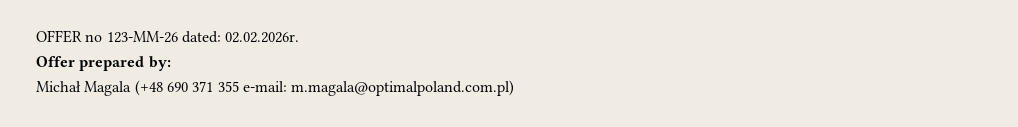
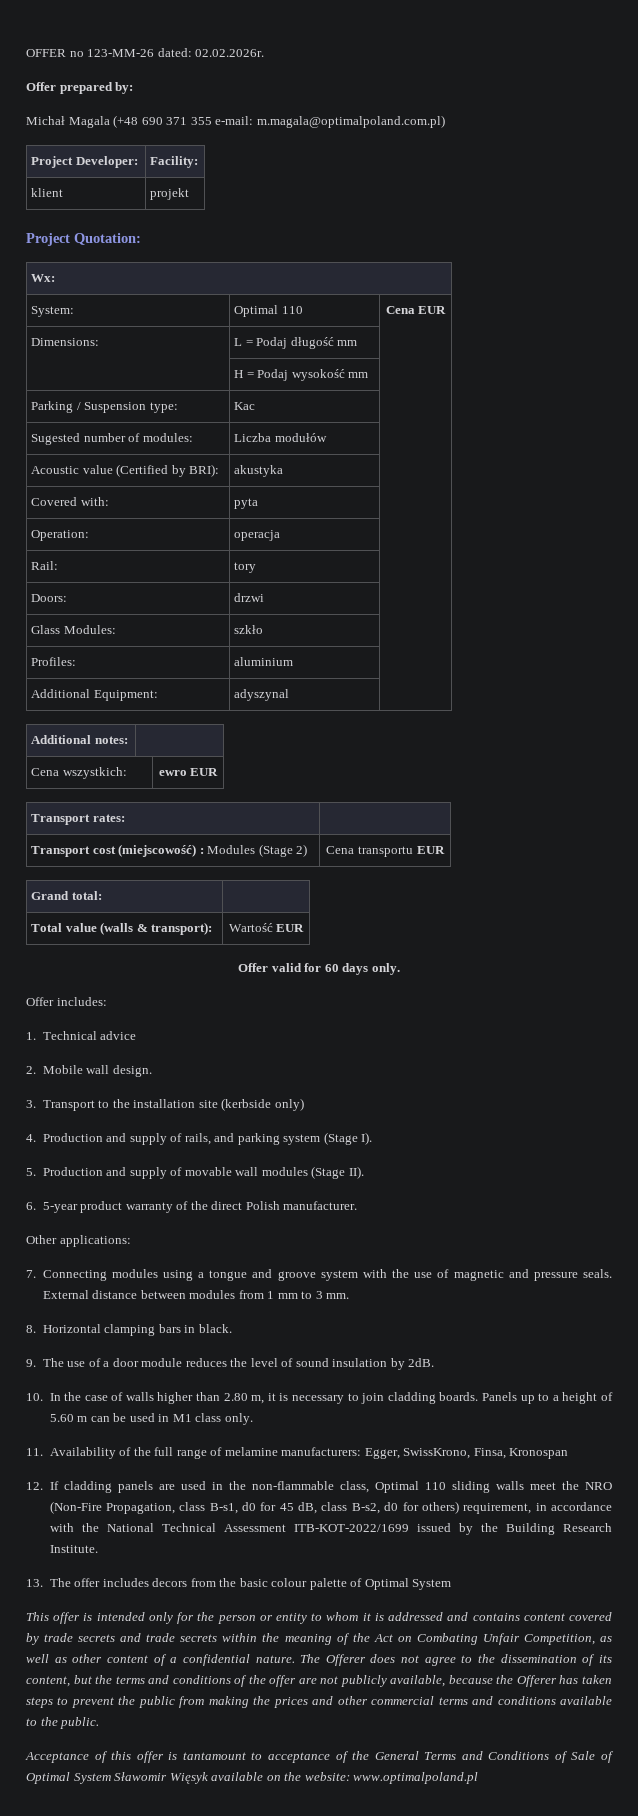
(515, 88) none -> [31,156,138,168] [150,156,199,168] [31,188,64,197] [150,188,190,200] [26,233,141,246] [31,274,56,282] [31,306,75,317] [234,305,303,317] [385,306,447,314] [31,338,100,346] [234,337,358,349] [234,369,369,381] [31,401,178,413] [234,402,256,410] [31,433,193,445] [234,433,327,442] [31,464,220,477] [234,465,284,477] [31,497,109,506] [234,498,259,509] [31,530,90,541] [234,530,281,541] [31,561,59,570] [234,562,257,573] [31,594,68,602] [234,593,265,602] [31,625,116,634] [234,625,264,634] [31,657,77,666] [234,657,294,666] [31,689,158,701] [234,689,290,701] [31,735,128,744] [31,767,127,779] [158,768,219,776] [31,814,125,825] [31,844,308,857] [326,846,445,857] [31,891,102,900] [31,922,213,935] [228,923,305,932] [238,963,400,975] [26,997,107,1006] [26,1031,137,1040] [26,1065,152,1077] [26,1098,304,1111] [26,1132,373,1145] [26,1166,364,1179] [26,1201,358,1213] [26,1235,131,1247] [26,1269,613,1281] [42,1290,350,1299] [26,1324,232,1336] [26,1358,435,1370] [26,1392,613,1404] [49,1413,253,1425] [26,1447,569,1459] [26,1481,613,1493] [49,1501,613,1514] [49,1523,612,1535] [49,1545,98,1553] [26,1578,452,1590] [26,1612,612,1624] [26,1633,612,1645] [26,1654,612,1666] [26,1675,613,1687] [26,1696,613,1708] [26,1717,100,1729] [25,1751,614,1763] [26,1772,479,1784] // Project Developer: | Facility: // klient | projekt // Project Quotation: // Wx: // System: | Optimal 110 | Cena EUR // Dimensions: | L = Podaj długość mm | // | H = Podaj wysokość mm | // Parking / Suspension type: | Kac | // Sugested number of modules: | Liczba modułów | // Acoustic value (Certified by BRI): | akustyka | // Covered with: | pyta | // Operation: | operacja | // Rail: | tory | // Doors: | drzwi | // Glass Modules: | szkło | // Profiles: | aluminium | // Additional Equipment: | adyszynal | // Additional notes: | // Cena wszystkich: | ewro EUR // Transport rates: | // Transport cost (miejscowość) : Modules (Stage 2) | Cena transportu EUR // Grand total: | // Total value (walls & transport): | Wartość EUR // Offer valid for 60 days only. // Offer includes: // 1. Technical advice // 2. Mobile wall design. // 3. Transport to the installation site (kerbside only) // 4. Production and supply of rails, and parking system (Stage I). // 5. Production and supply of movable wall modules (Stage II). // 6. 5-year product warranty of the direct Polish manufacturer. // Other applications: // 7. Connecting modules using a tongue and groove system with the use of magnetic and pressure seals. External distance between modules from 1 mm to 3 mm. // 8. Horizontal clamping bars in black. // 9. The use of a door module reduces the level of sound insulation by 2dB. // 10. In the case of walls higher than 2.80 m, it is necessary to join cladding boards. Panels up to a height of 5.60 m can be used in M1 class only. // 11. Availability of the full range of melamine manufacturers: Egger, SwissKrono, Finsa, Kronospan // 12. If cladding panels are used in the non-flammable class, Optimal 110 sliding walls meet the NRO (Non-Fire Propagation, class B-s1, d0 for 45 dB, class B-s2, d0 for others) requirement, in accordance with the National Technical Assessment ITB-KOT-2022/1699 issued by the Building Research Institute. // 13. The offer includes decors from the basic colour palette of Optimal System // This offer is intended only for the person or entity to whom it is addressed and contains content covered by trade secrets and trade secrets within the meaning of the Act on Combating Unfair Competition, as well as other content of a confidential nature. The Offerer does not agree to the dissemination of its content, but the terms and conditions of the offer are not publicly available, because the Offerer has taken steps to prevent the public from making the prices and other commercial terms and conditions available to the public. // Acceptance of this offer is tantamount to acceptance of the General Terms and Conditions of Sale of Optimal System Sławomir Więsyk available on the website: www.optimalpoland.pl

